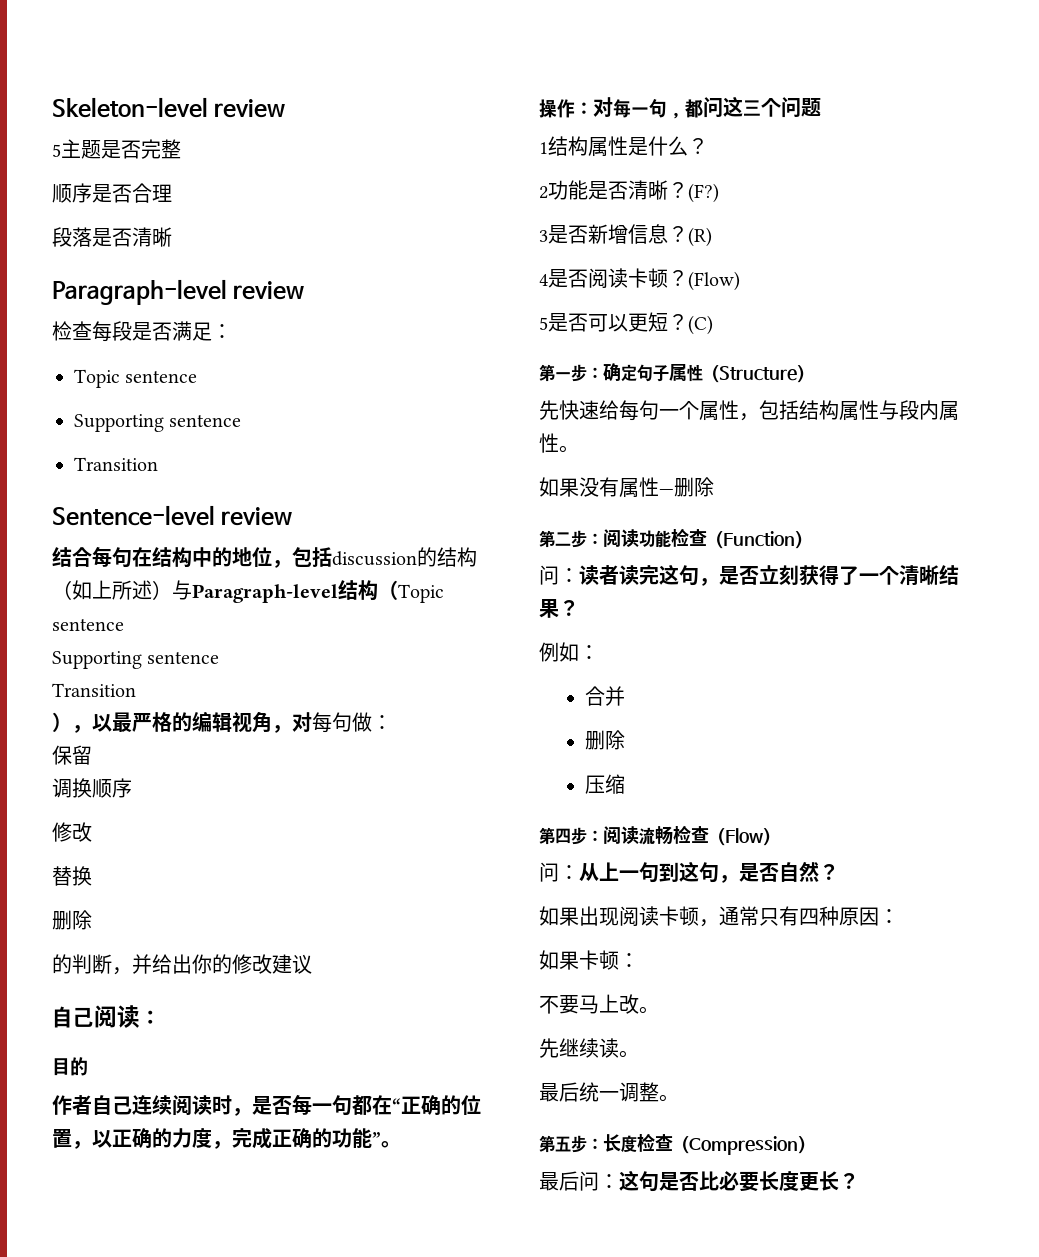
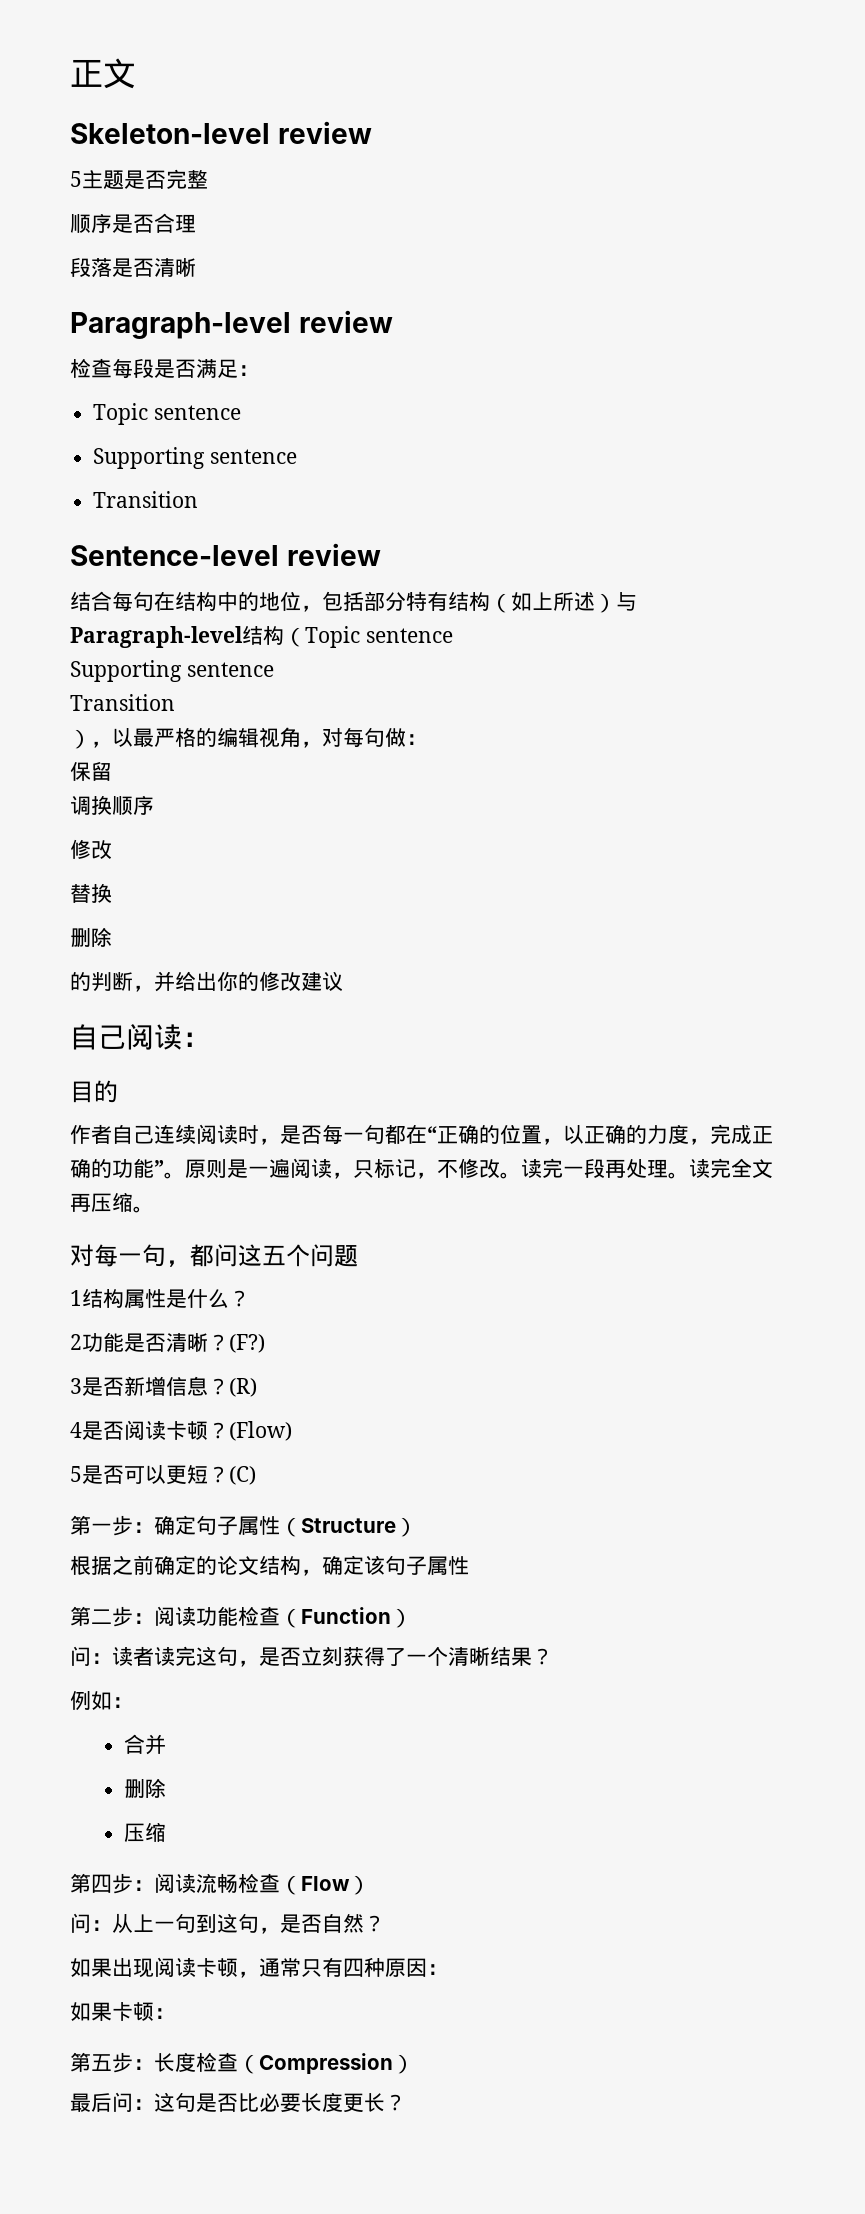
(52, 107) none -> [70,58,136,89] 正文 //
[332,547,437,567] discussion的 -> [364,591,448,611] 部分特有
[539,99,593,118] // 操作： -> [185,1158,773,1179] [70,1192,154,1213] 原则是一遍阅读，只标记，不修改。读完一段再处理。读完全文再压缩。 //
[743,100,761,116] 三 -> [262,1245,286,1266] 五
[539,400,959,421] [539,433,579,453] [539,477,714,498] 先快速给每句一个属性，包括结构属性与段内属性。 // 如果没有属性—删除 -> [70,1555,469,1576] 根据之前确定的论文结构，确定该句子属性
[539,994,659,1014] [539,1038,639,1058] [539,1082,679,1102] // 不要马上改。 // 先继续读。 // 最后统一调整。 -> (175, 2013) none

